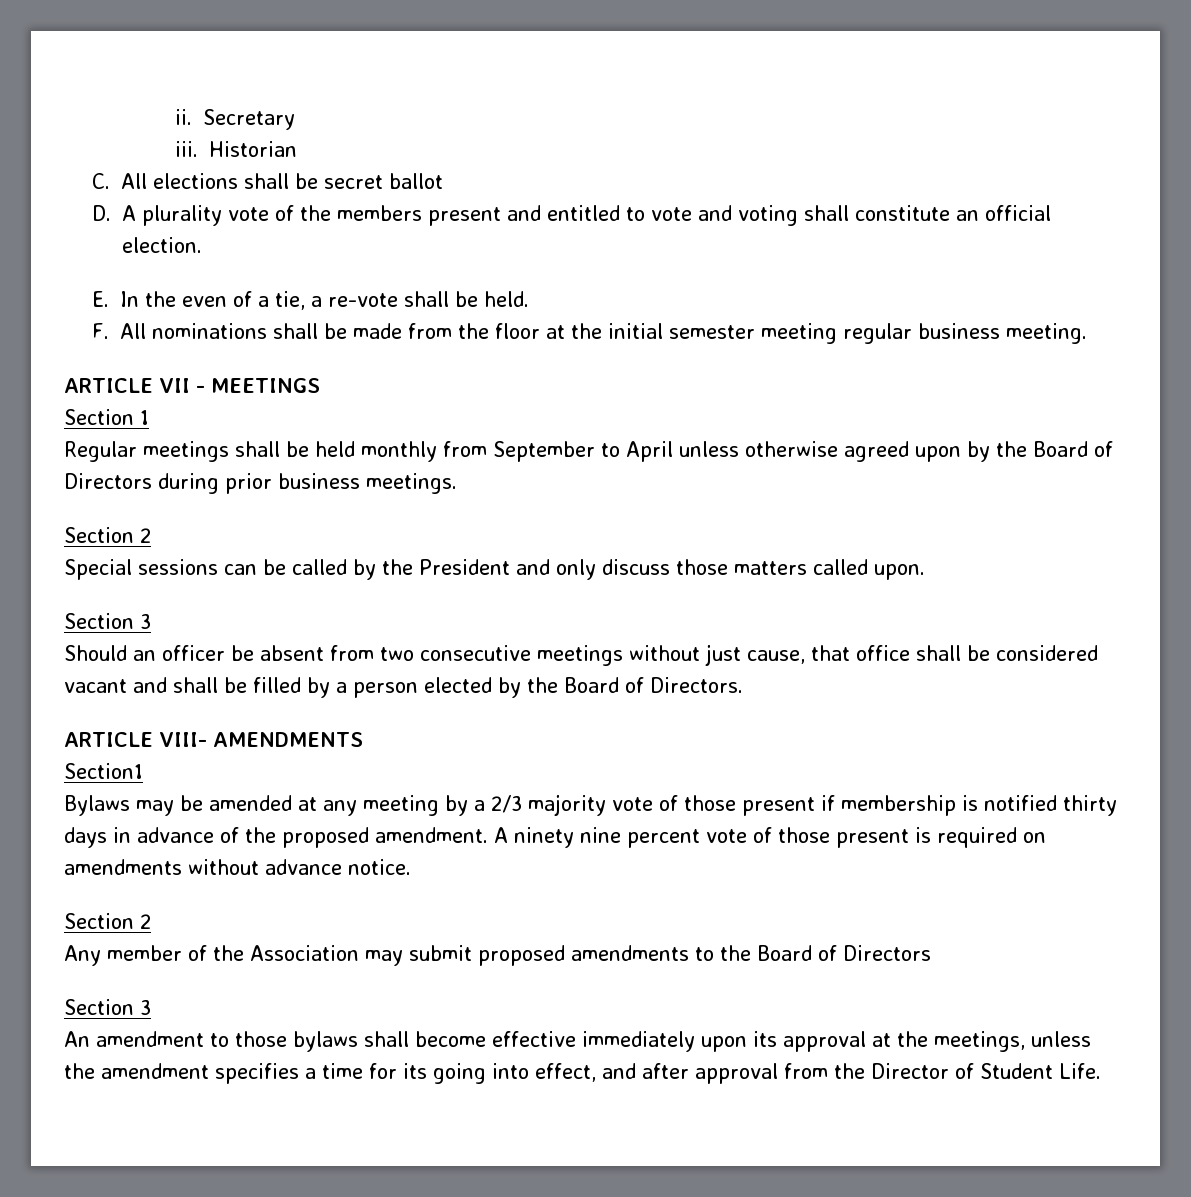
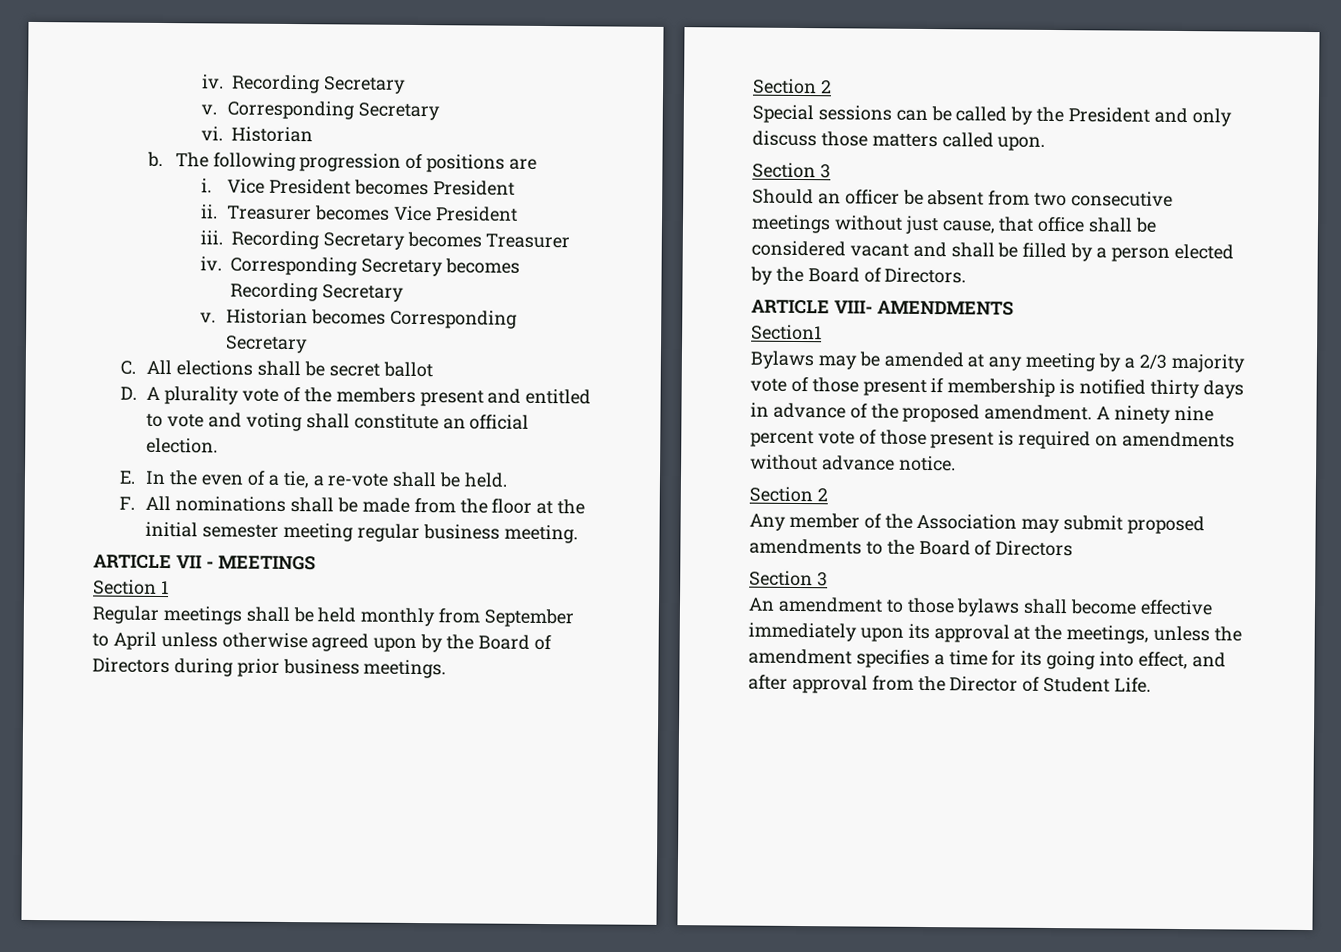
[174,109,295,130] [174,141,297,157] ii. Secretary // iii. Historian -> [201,74,406,94] [200,100,440,121] [200,126,313,143] [147,151,537,173] [200,178,515,196] [200,204,518,222] [199,230,571,250] [199,256,520,277] [229,282,404,302] [199,308,517,329] [225,335,309,354] iv. Recording Secretary // v. Corresponding Secretary // vi. Historian // b. The following progression of positions are // i. Vice President becomes President // ii. Treasurer becomes Vice President // iii. Recording Secretary becomes Treasurer // iv. Corresponding Secretary becomes Recording Secretary // v. Historian becomes Corresponding Secretary

